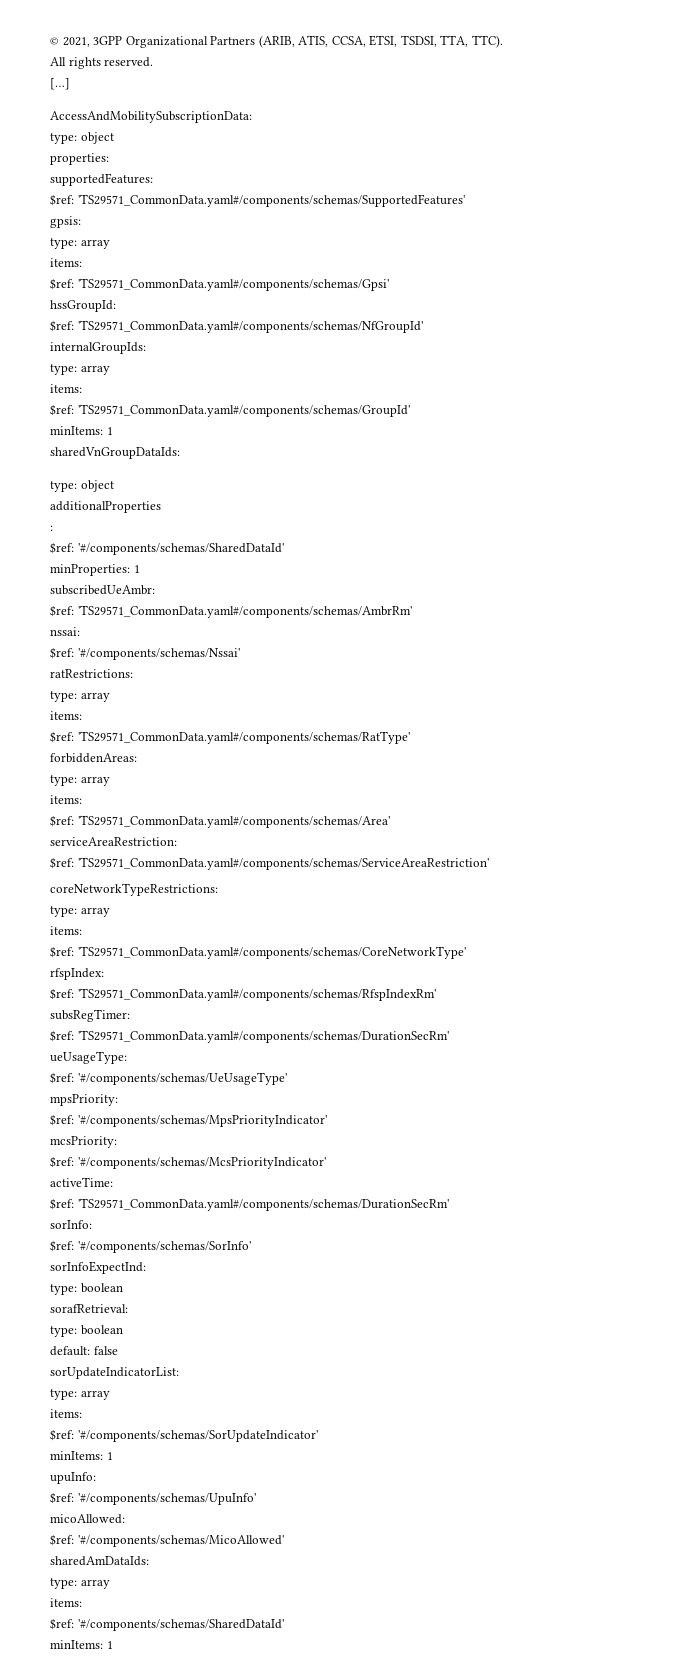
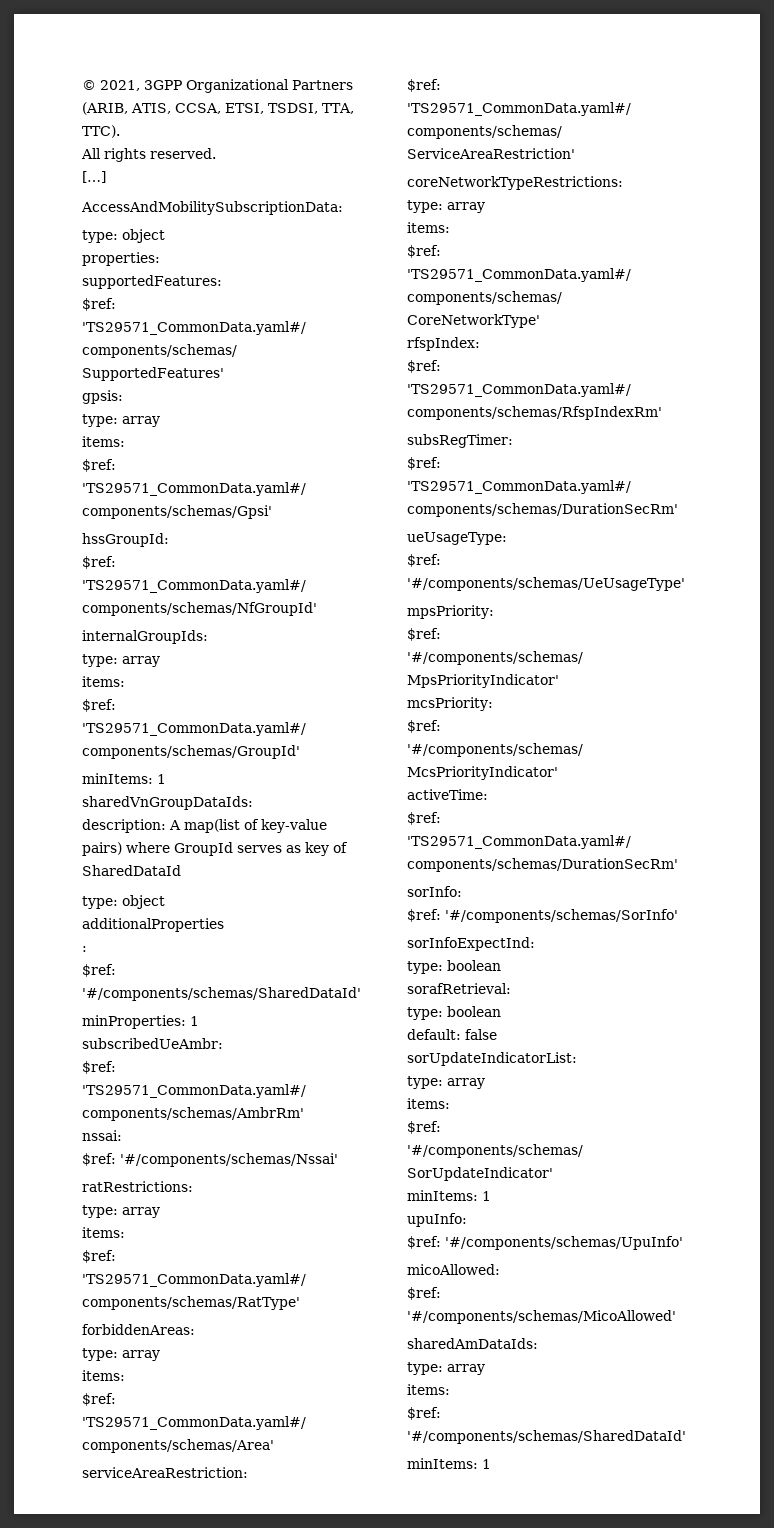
(180, 453) none -> [82,819,327,833] [82,842,348,856] [82,865,181,876] // description: A map(list of key-value pairs) where GroupId serves as key of SharedDataId

